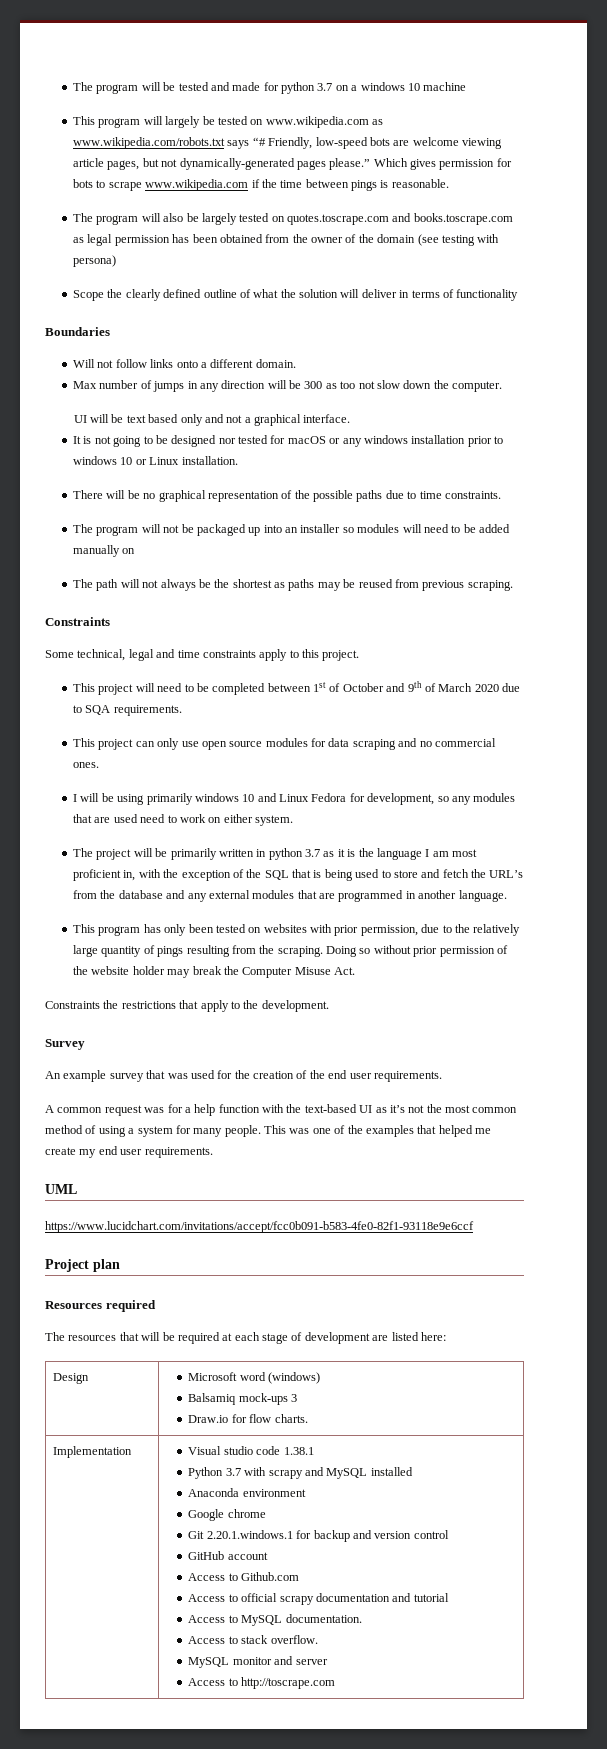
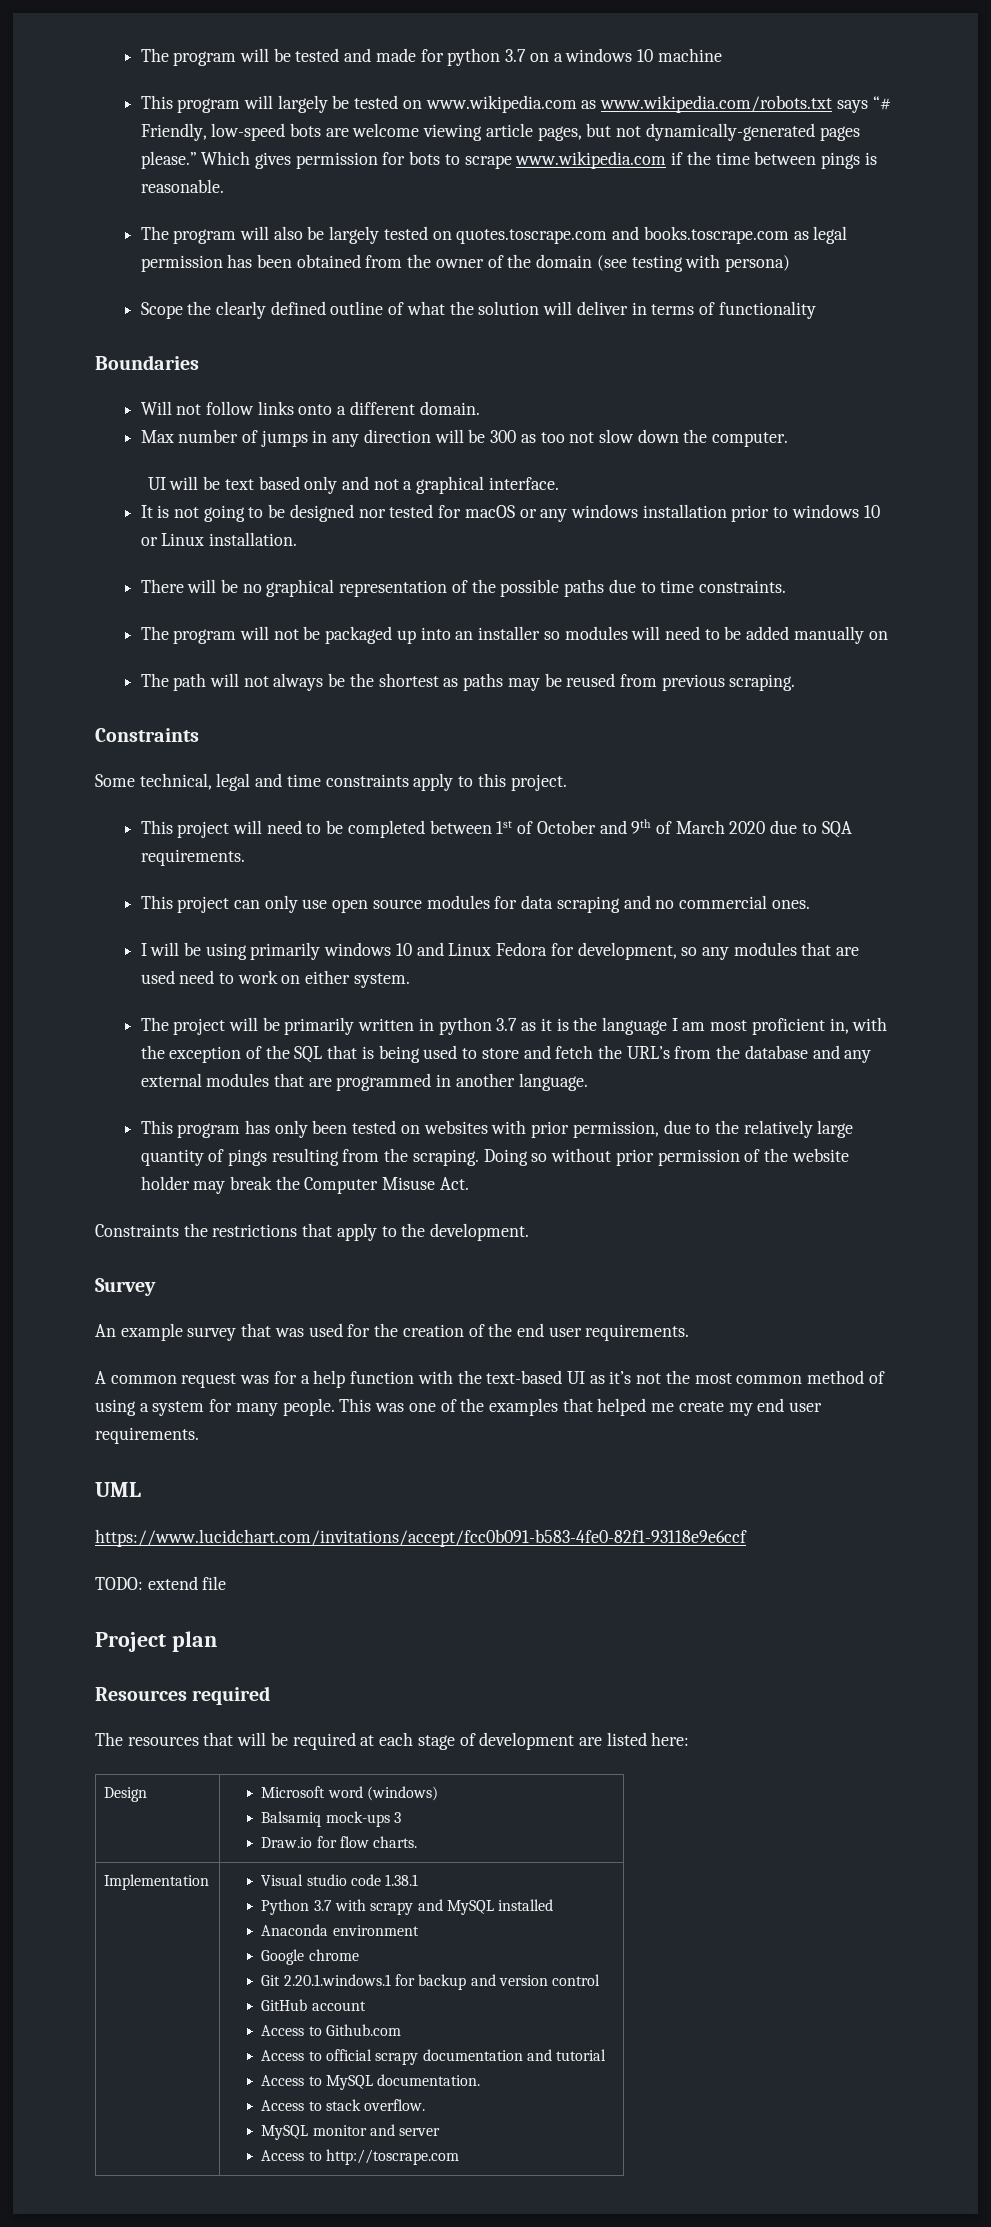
(474, 1227) none -> [95,1576,227,1590] // TODO: extend file

